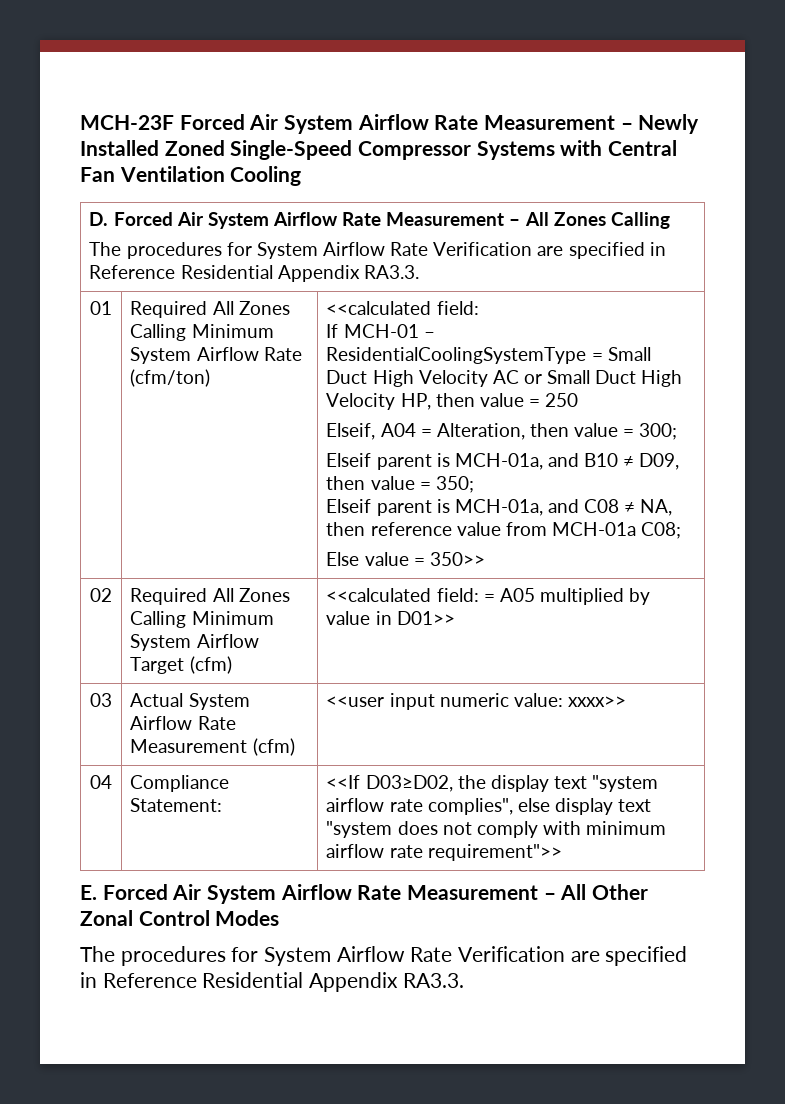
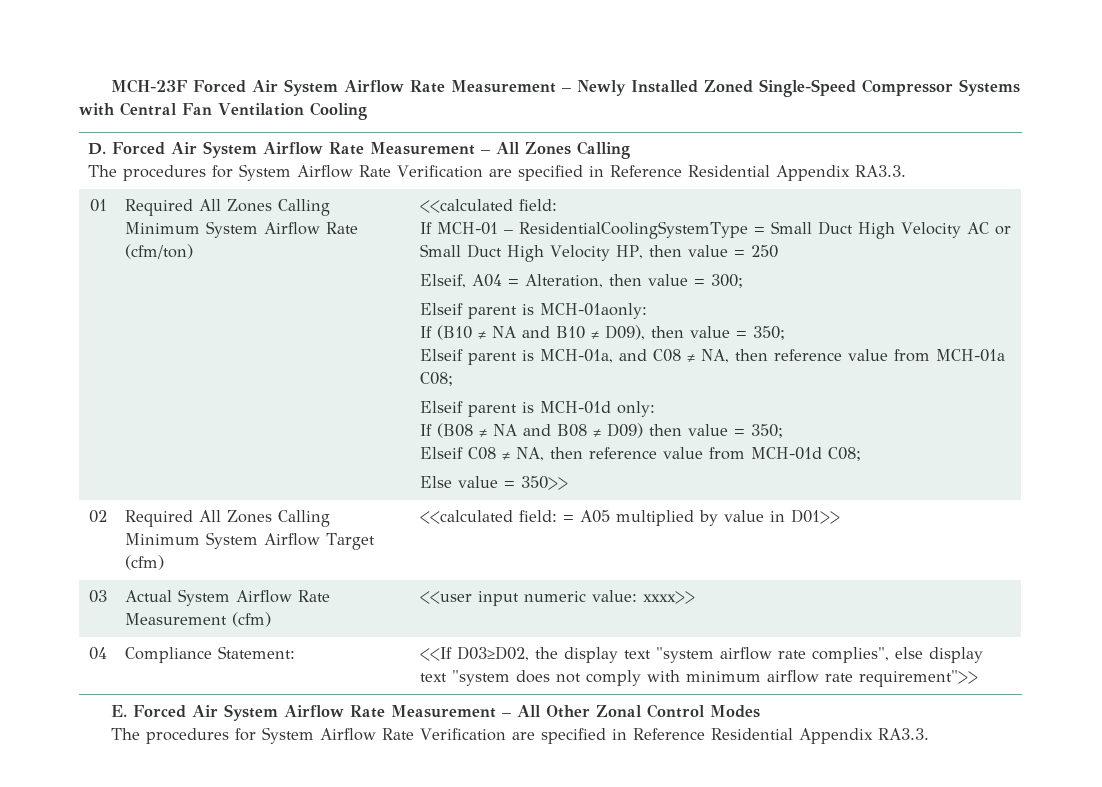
[454,453,543,470] MCH-01a, -> [540,303,648,319] [420,325,517,340] MCH-01aonly: // If (B10 ≠ NA
[639,453,680,470] D09, -> [605,325,646,340] D09),
(682, 530) none -> [420,401,656,417] [420,423,784,438] [420,447,862,461] // Elseif parent is MCH-01d only: // If (B08 ≠ NA and B08 ≠ D09) then value = 350; // Elseif C08 ≠ NA, then reference value from MCH-01d C08;

